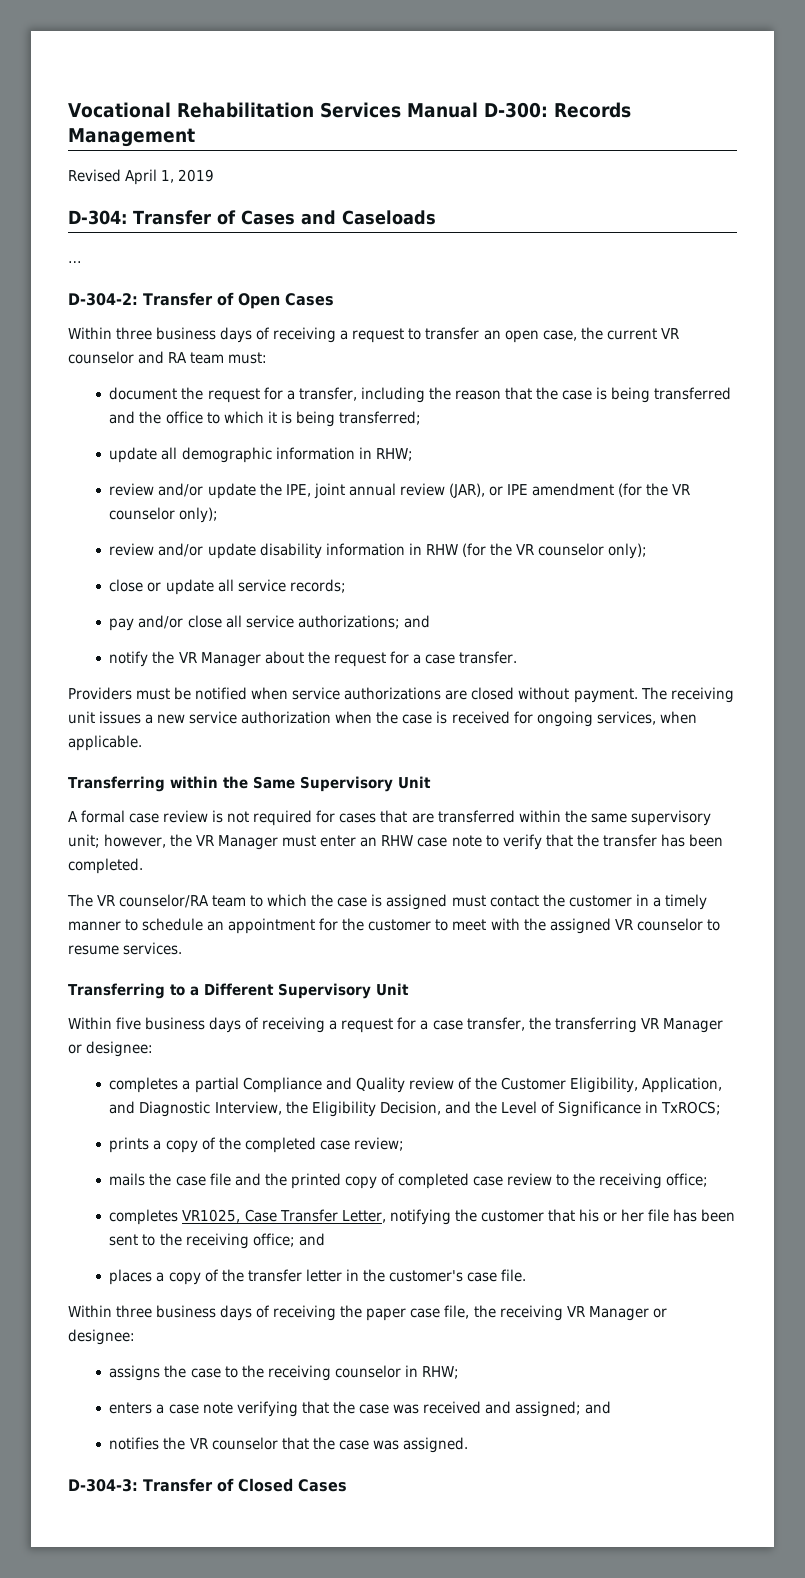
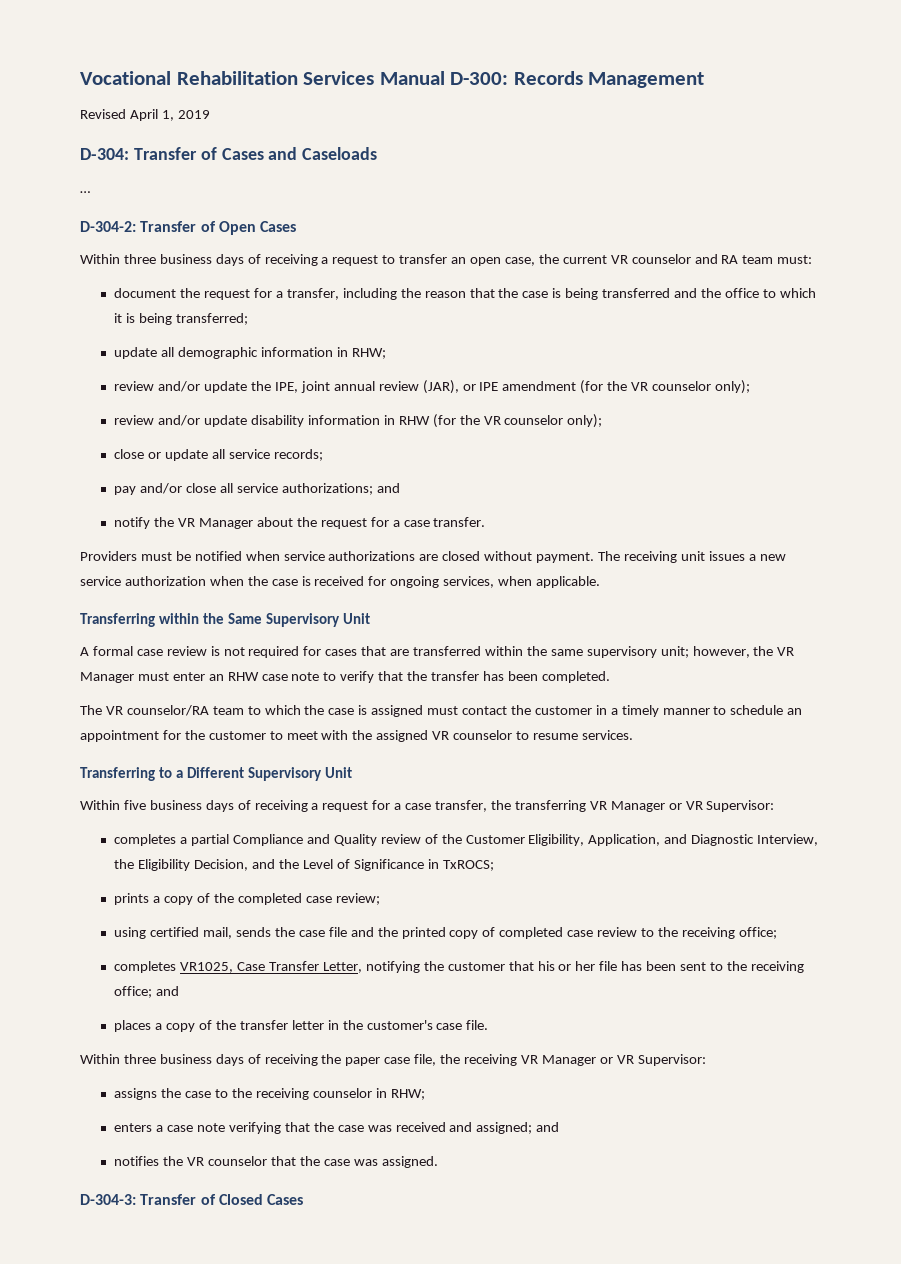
[86,1041,154,1057] designee: -> [685,800,775,812] VR Supervisor:
[109,1173,146,1186] mails -> [114,927,272,939] using certified mail, sends
[68,1329,135,1345] designee: -> [616,1054,706,1066] VR Supervisor:

